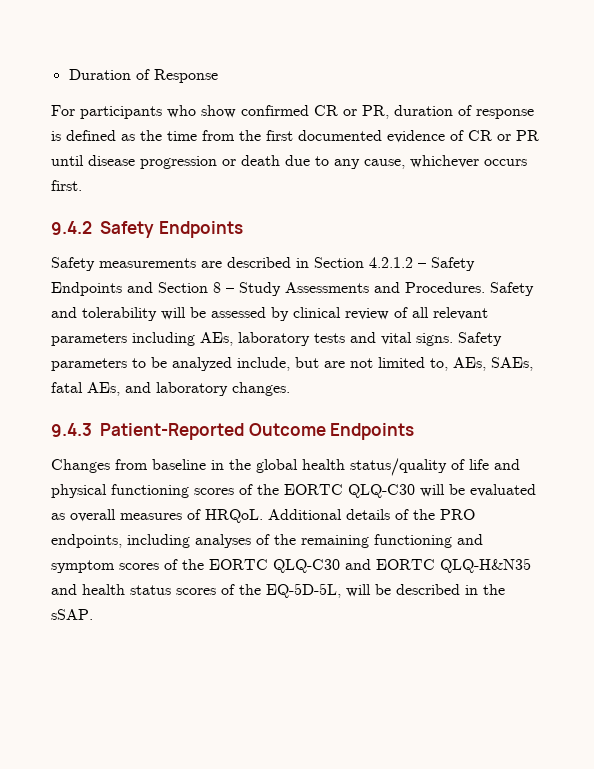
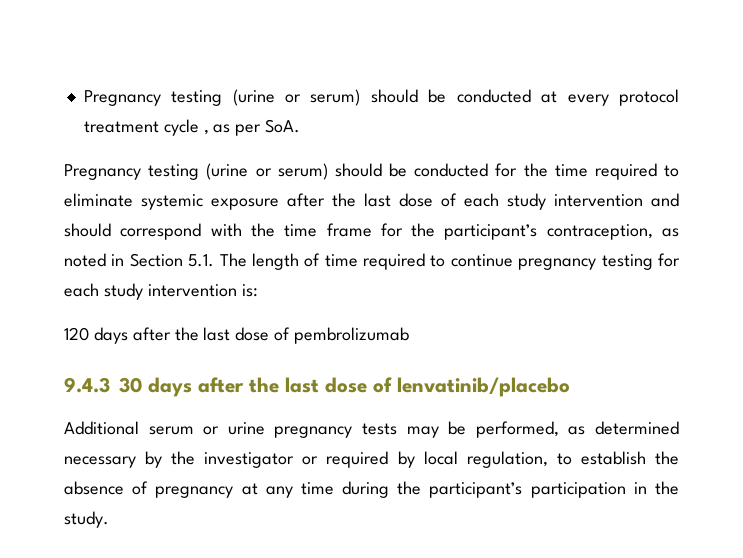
[68,69,218,83] [51,105,534,119] [51,130,539,143] [51,155,527,169] [51,180,82,191] [51,221,243,238] [51,257,475,271] [51,282,534,296] [51,307,488,321] [51,332,502,346] [51,357,533,371] [51,382,290,396] [51,423,415,440] [51,458,520,476] [51,484,536,498] [51,509,475,523] [51,534,483,548] [51,558,531,573] [51,583,505,598] [51,609,93,620] Duration of Response // For participants who show confirmed CR or PR, duration of response is defined as the time from the first documented evidence of CR or PR until disease progression or death due to any cause, whichever occurs first. // 9.4.2 Safety Endpoints // Safety measurements are described in Section 4.2.1.2 – Safety Endpoints and Section 8 – Study Assessments and Procedures. Safety and tolerability will be assessed by clinical review of all relevant parameters including AEs, laboratory tests and vital signs. Safety parameters to be analyzed include, but are not limited to, AEs, SAEs, fatal AEs, and laboratory changes. // 9.4.3 Patient-Reported Outcome Endpoints // Changes from baseline in the global health status/quality of life and physical functioning scores of the EORTC QLQ-C30 will be evaluated as overall measures of HRQoL. Additional details of the PRO endpoints, including analyses of the remaining functioning and symptom scores of the EORTC QLQ-C30 and EORTC QLQ-H&N35 and health status scores of the EQ-5D-5L, will be described in the sSAP. -> [83,89,680,106] [83,119,301,136] [64,163,680,180] [64,193,679,210] [64,223,679,240] [64,253,681,270] [64,283,258,300] [64,327,410,344] [64,377,570,397] [64,421,680,438] [64,451,679,468] [64,481,679,498] [64,511,109,528] Pregnancy testing (urine or serum) should be conducted at every protocol treatment cycle , as per SoA. // Pregnancy testing (urine or serum) should be conducted for the time required to eliminate systemic exposure after the last dose of each study intervention and should correspond with the time frame for the participant’s contraception, as noted in Section 5.1. The length of time required to continue pregnancy testing for each study intervention is: // 120 days after the last dose of pembrolizumab // 9.4.3 30 days after the last dose of lenvatinib/placebo // Additional serum or urine pregnancy tests may be performed, as determined necessary by the investigator or required by local regulation, to establish the absence of pregnancy at any time during the participant’s participation in the study.

